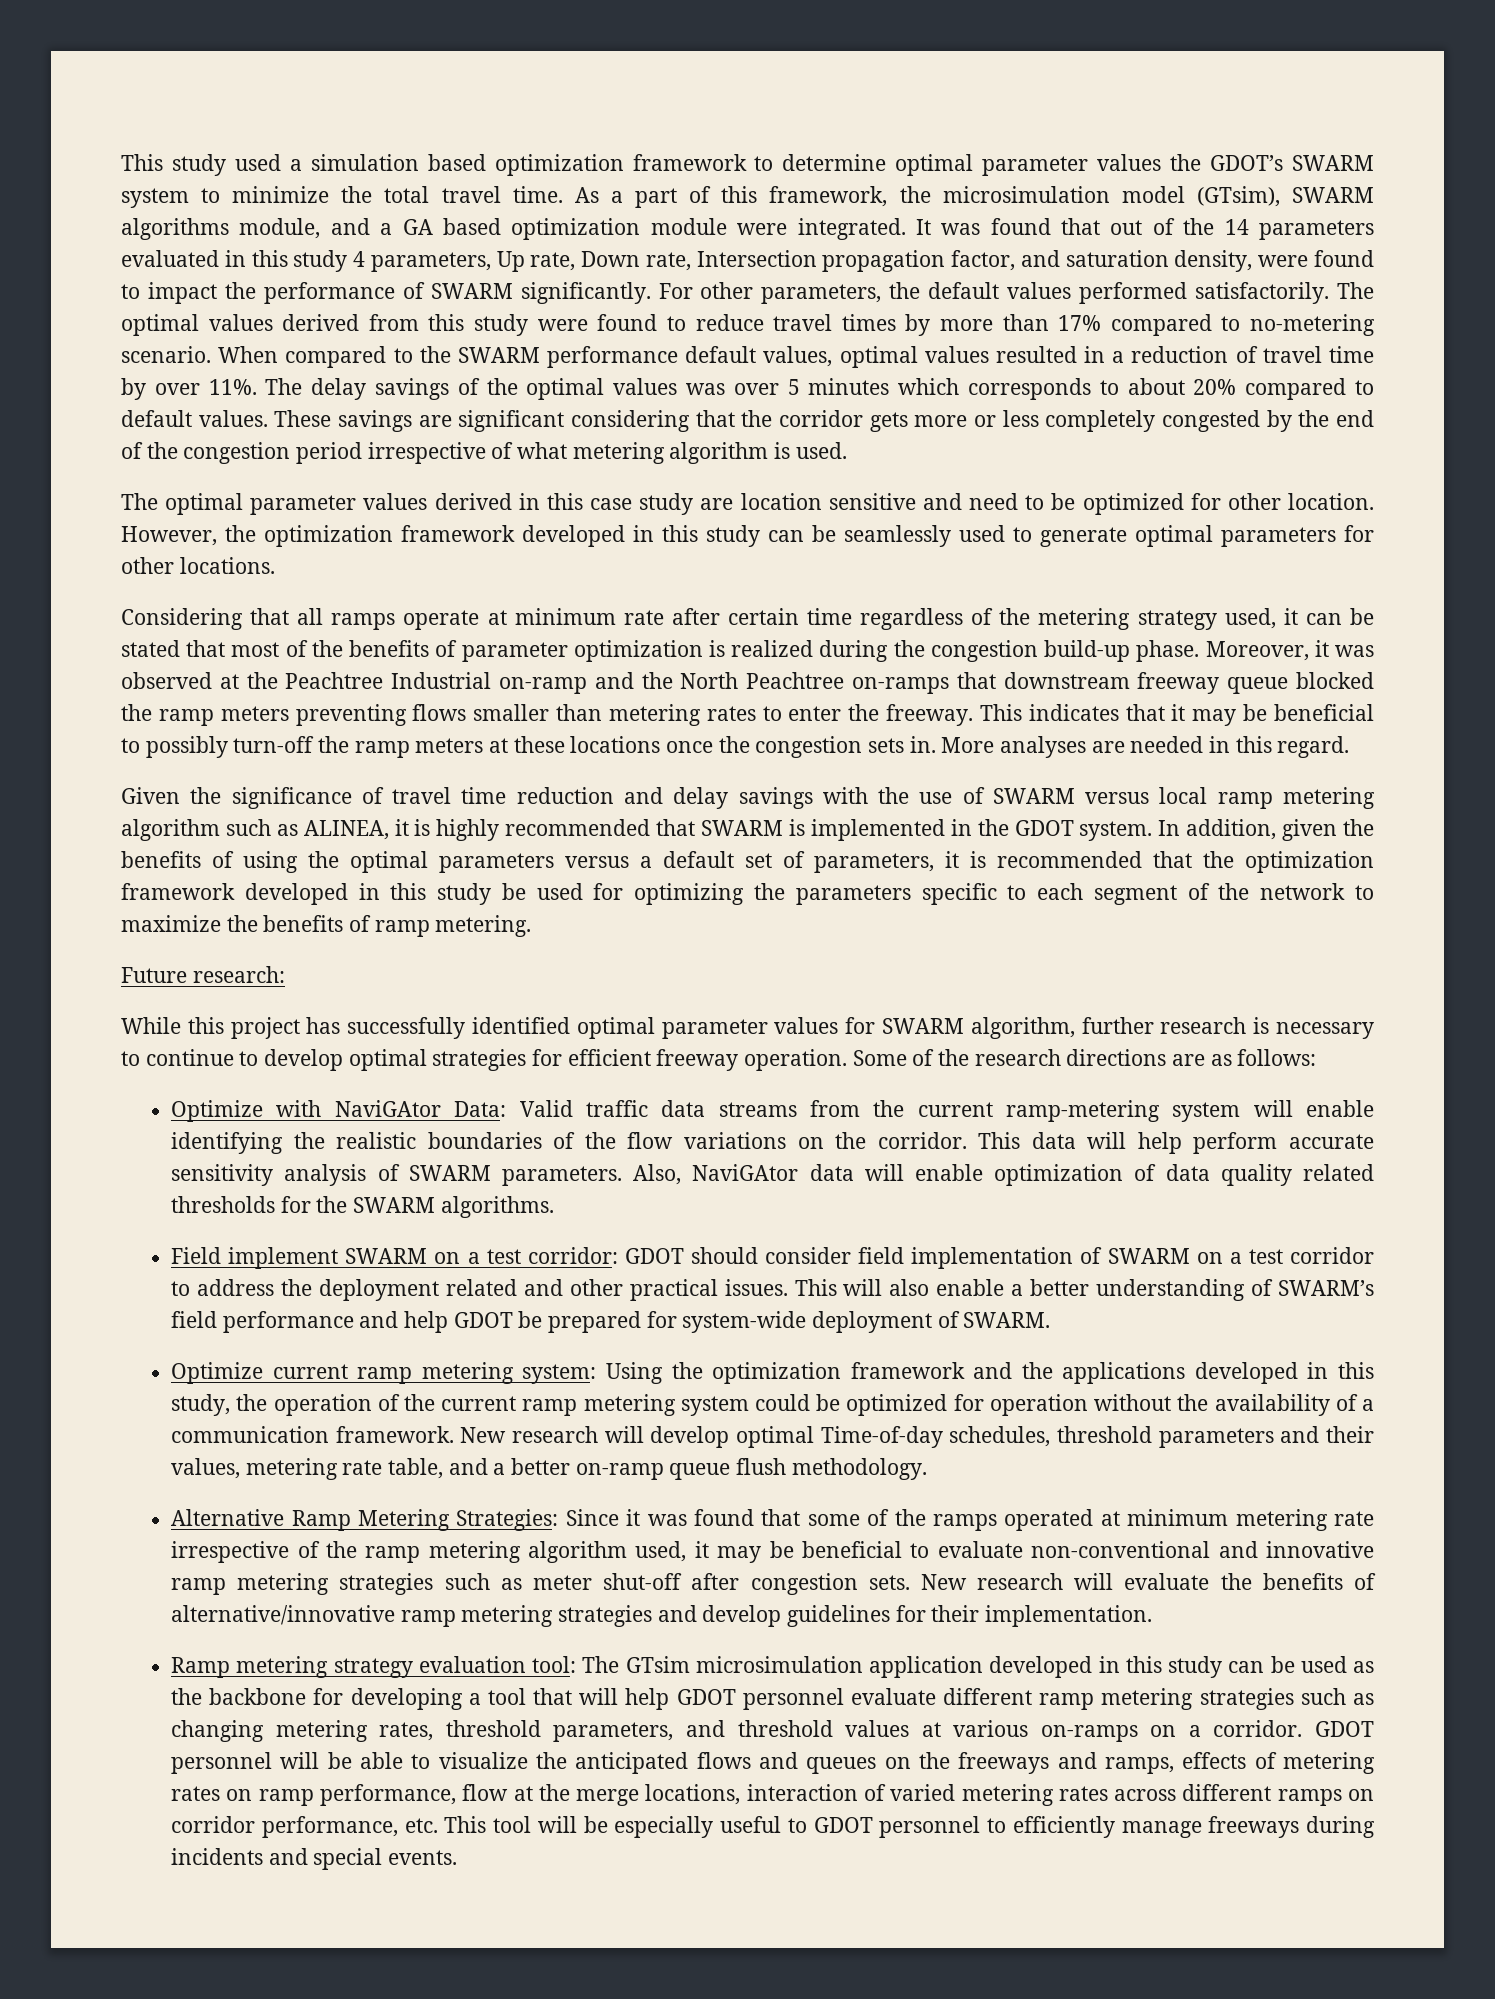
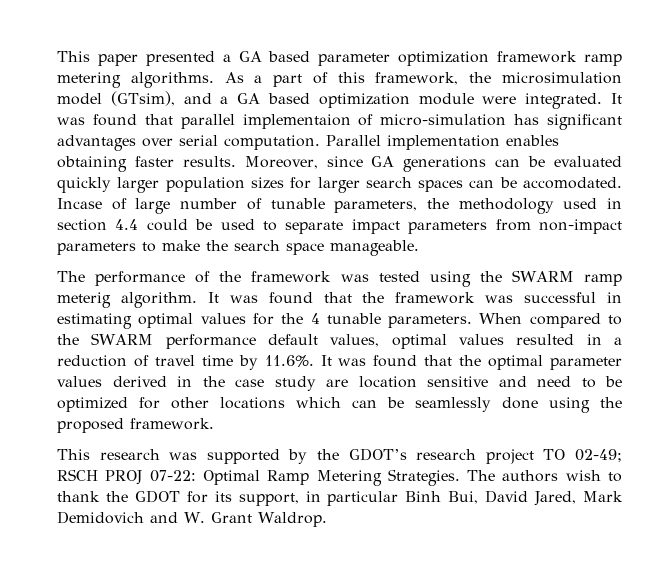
[121,154,1375,176] [121,186,563,208] This study used a simulation based optimization framework to determine optimal parameter values the GDOT’s SWARM system to minimize the total travel time. -> [57,51,622,66] [57,72,214,88] This paper presented a GA based parameter optimization framework ramp metering algorithms.
[1291,187,1374,203] [121,218,321,240] SWARM algorithms module, -> (175, 98) none
[1110,218,1375,240] [121,250,1374,272] [121,282,1374,304] [121,314,1375,336] [121,346,211,363] out of the 14 parameters evaluated in this study 4 parameters, Up rate, Down rate, Intersection propagation factor, and saturation density, were found to impact the performance of SWARM significantly. For other parameters, the default values performed satisfactorily. The optimal values derived from this study were found to reduce travel times by more than 17% compared to no-metering scenario. -> [180,114,622,130] [57,135,559,151] [57,156,623,172] [57,177,622,193] [57,198,622,214] [57,219,622,234] [57,240,419,256] [57,270,622,287] [57,292,622,308] [57,313,473,329] parallel implementaion of micro-simulation has significant advantages over serial computation. Parallel implementation enables obtaining faster results. Moreover, since GA generations can be evaluated quickly larger population sizes for larger search spaces can be accomodated. Incase of large number of tunable parameters, the methodology used in section 4.4 could be used to separate impact parameters from non-impact parameters to make the search space manageable. // The performance of the framework was tested using the SWARM ramp meterig algorithm. It was found that the framework was successful in estimating optimal values for the 4 tunable parameters.
[154,378,1374,400] [121,410,1374,432] [121,442,847,464] [121,493,158,510] over 11%. The delay savings of the optimal values was over 5 minutes which corresponds to about 20% compared to default values. These savings are significant considering that the corridor gets more or less completely congested by the end of the congestion period irrespective of what metering algorithm is used. // The -> [264,355,482,367] 11.6%. It was found that the
[546,493,583,510] this -> [202,376,225,387] the
[1287,493,1374,510] [121,525,1374,547] [121,557,275,574] [121,608,1374,630] [121,640,1374,662] [121,672,1374,694] [121,704,1375,726] [121,736,1350,758] [121,787,1376,809] [121,819,1375,841] [121,851,1374,873] [121,883,1375,905] [121,915,532,937] [121,966,285,983] [121,1017,1374,1039] [121,1049,1317,1071] [171,1100,1374,1122] [171,1132,1374,1154] [171,1164,1374,1186] [171,1196,554,1218] [171,1247,1374,1269] [171,1279,1374,1301] [171,1311,1051,1333] [171,1362,1374,1384] [171,1394,1374,1416] [171,1426,1375,1448] [171,1458,927,1480] [171,1509,1374,1531] [171,1541,1375,1563] [171,1573,1376,1595] [171,1605,1153,1627] [171,1656,1374,1678] [171,1688,1374,1710] [171,1720,1374,1742] [171,1752,1375,1774] [171,1784,1374,1806] [171,1816,1375,1838] [171,1848,458,1870] location. However, the optimization framework developed in this study can be seamlessly used to generate optimal parameters for other locations. // Considering that all ramps operate at minimum rate after certain time regardless of the metering strategy used, it can be stated that most of the benefits of parameter optimization is realized during the congestion build-up phase. Moreover, it was observed at the Peachtree Industrial on-ramp and the North Peachtree on-ramps that downstream freeway queue blocked the ramp meters preventing flows smaller than metering rates to enter the freeway. This indicates that it may be beneficial to possibly turn-off the ramp meters at these locations once the congestion sets in. More analyses are needed in this regard. // Given the significance of travel time reduction and delay savings with the use of SWARM versus local ramp metering algorithm such as ALINEA, it is highly recommended that SWARM is implemented in the GDOT system. In addition, given the benefits of using the optimal parameters versus a default set of parameters, it is recommended that the optimization framework developed in this study be used for optimizing the parameters specific to each segment of the network to maximize the benefits of ramp metering. // Future research: // While this project has successfully identified optimal parameter values for SWARM algorithm, further research is necessary to continue to develop optimal strategies for efficient freeway operation. Some of the research directions are as follows: // Optimize with NaviGAtor Data: Valid traffic data streams from the current ramp-metering system will enable identifying the realistic boundaries of the flow variations on the corridor. This data will help perform accurate sensitivity analysis of SWARM parameters. Also, NaviGAtor data will enable optimization of data quality related thresholds for the SWARM algorithms. // Field implement SWARM on a test corridor: GDOT should consider field implementation of SWARM on a test corridor to address the deployment related and other practical issues. This will also enable a better understanding of SWARM’s field performance and help GDOT be prepared for system-wide deployment of SWARM. // Optimize current ramp metering system: Using the optimization framework and the applications developed in this study, the operation of the current ramp metering system could be optimized for operation without the availability of a communication framework. New research will develop optimal Time-of-day schedules, threshold parameters and their values, metering rate table, and a better on-ramp queue flush methodology. // Alternative Ramp Metering Strategies: Since it was found that some of the ramps operated at minimum metering rate irrespective of the ramp metering algorithm used, it may be beneficial to evaluate non-conventional and innovative ramp metering strategies such as meter shut-off after congestion sets. New research will evaluate the benefits of alternative/innovative ramp metering strategies and develop guidelines for their implementation. // Ramp metering strategy evaluation tool: The GTsim microsimulation application developed in this study can be used as the backbone for developing a tool that will help GDOT personnel evaluate different ramp metering strategies such as changing metering rates, threshold parameters, and threshold values at various on-ramps on a corridor. GDOT personnel will be able to visualize the anticipated flows and queues on the freeways and ramps, effects of metering rates on ramp performance, flow at the merge locations, interaction of varied metering rates across different ramps on corridor performance, etc. This tool will be especially useful to GDOT personnel to efficiently manage freeways during incidents and special events. -> [220,397,622,413] [57,418,214,433] [57,448,623,464] [57,469,622,486] [57,490,624,506] [57,511,327,527] locations which can be seamlessly done using the proposed framework. // This research was supported by the GDOT’s research project TO 02-49; RSCH PROJ 07-22: Optimal Ramp Metering Strategies. The authors wish to thank the GDOT for its support, in particular Binh Bui, David Jared, Mark Demidovich and W. Grant Waldrop.

